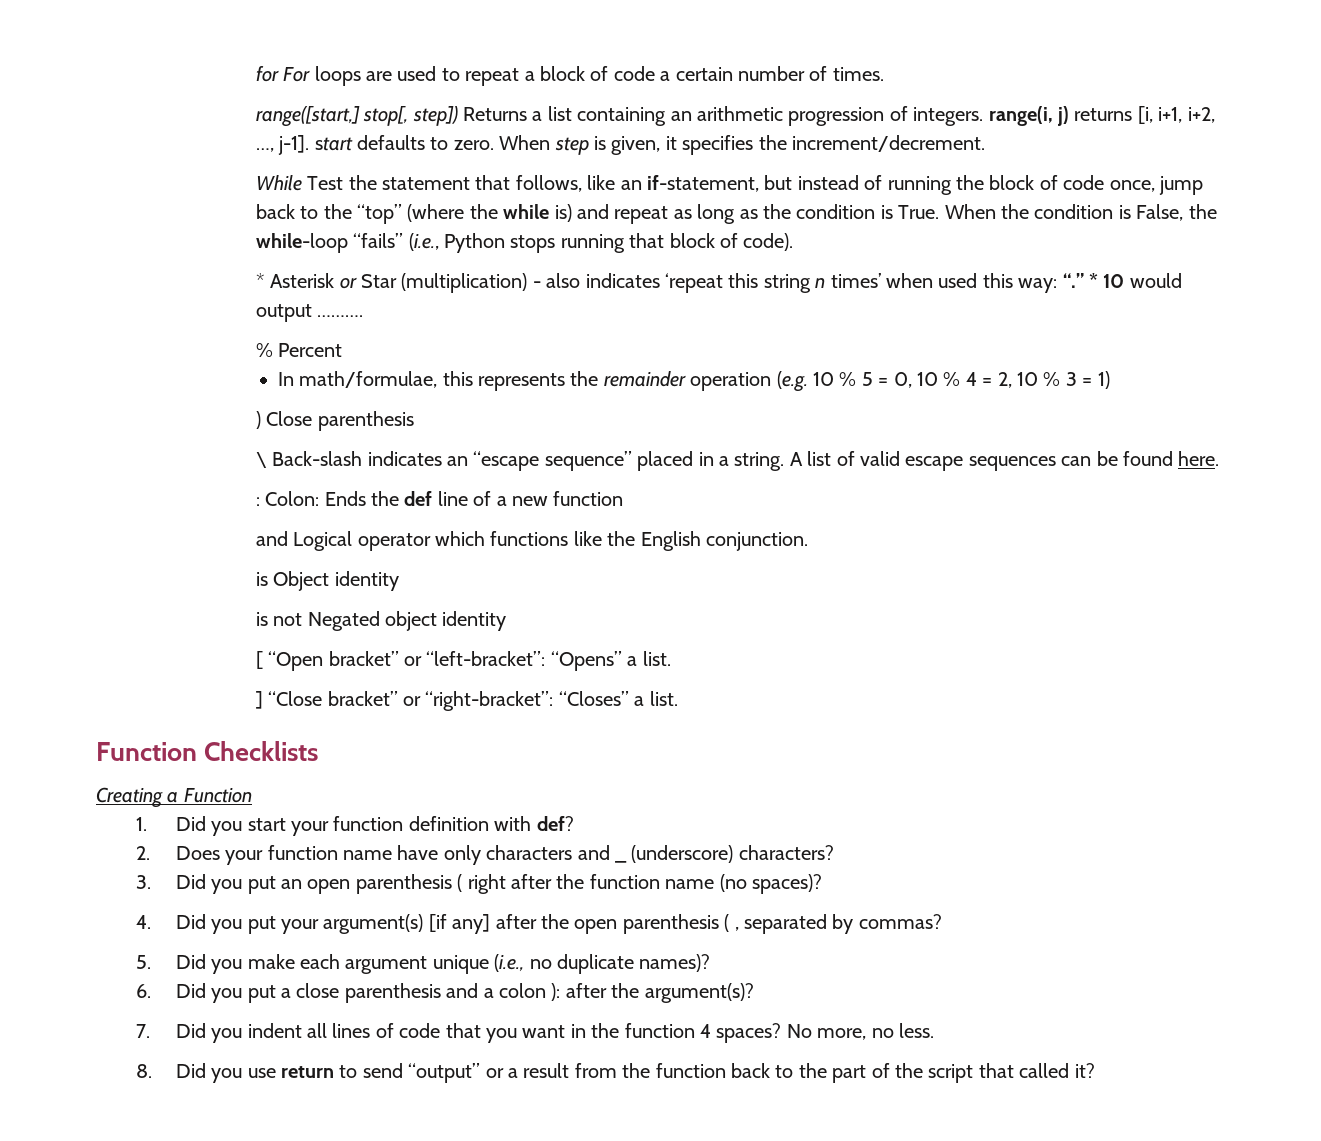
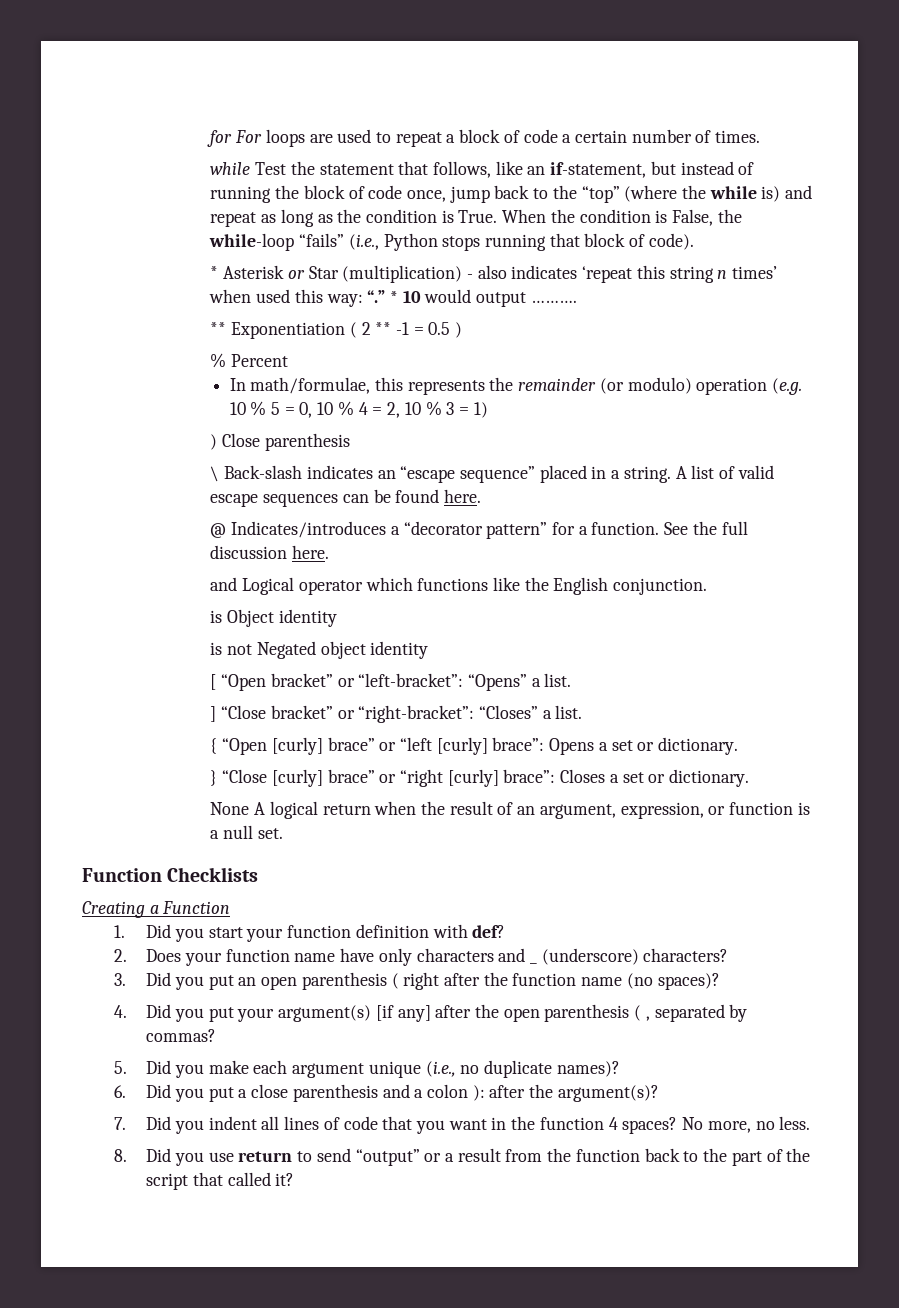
[255,106,1215,127] [255,135,985,155] [255,175,302,191] range([start,] stop[, step]) Returns a list containing an arithmetic progression of integers. range(i, j) returns [i, i+1, i+2, …, j-1]. start defaults to zero. When step is given, it specifies the increment/decrement. // While -> [210,162,251,175] while
(364, 316) none -> [210,322,463,339] // ** Exponentiation ( 2 ** -1 = 0.5 )
(686, 379) none -> [599,377,692,394] (or modulo)
[255,491,624,506] : Colon: Ends the def line of a new function -> [210,521,748,539] [210,545,330,559] @ Indicates/introduces a “decorator pattern” for a function. See the full discussion here.
(678, 698) none -> [210,737,739,755] [210,769,750,787] [210,801,810,819] [210,825,283,839] // { “Open [curly] brace” or “left [curly] brace”: Opens a set or dictionary. // } “Close [curly] brace” or “right [curly] brace”: Closes a set or dictionary. // None A logical return when the result of an argument, expression, or function is a null set.

